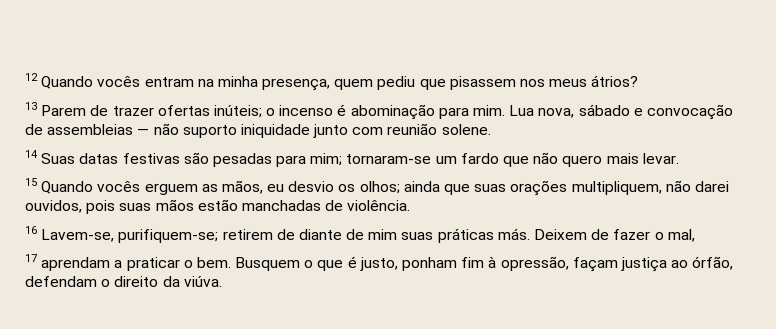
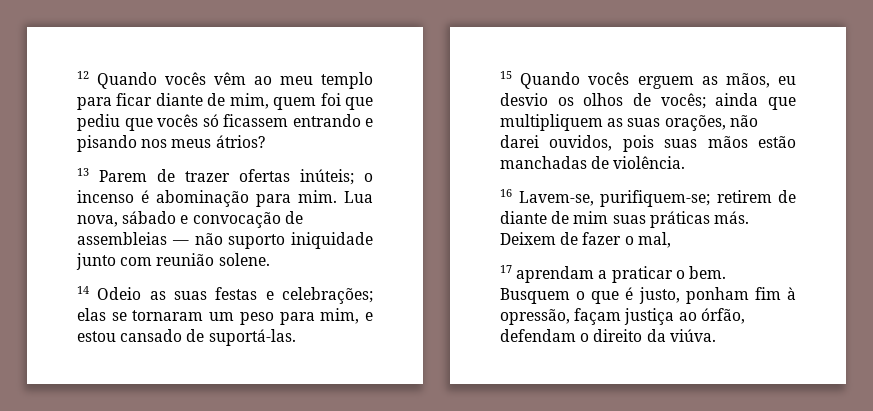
[144,76,516,91] entram na minha presença, quem pediu que pisassem -> [214,72,373,89] [77,93,373,110] [77,114,373,131] [77,135,137,152] vêm ao meu templo para ficar diante de mim, quem foi que pediu que vocês só ficassem entrando e pisando
[41,152,679,167] Suas datas festivas são pesadas para mim; tornaram-se um fardo que não quero mais levar. -> [97,287,373,304] [77,308,374,325] [77,329,296,346] Odeio as suas festas e celebrações; elas se tornaram um peso para mim, e estou cansado de suportá-las.
[359,180,662,196] olhos; ainda que suas orações multipliquem, -> [583,93,796,110] [500,114,726,131] olhos de vocês; ainda que multipliquem as suas orações,

